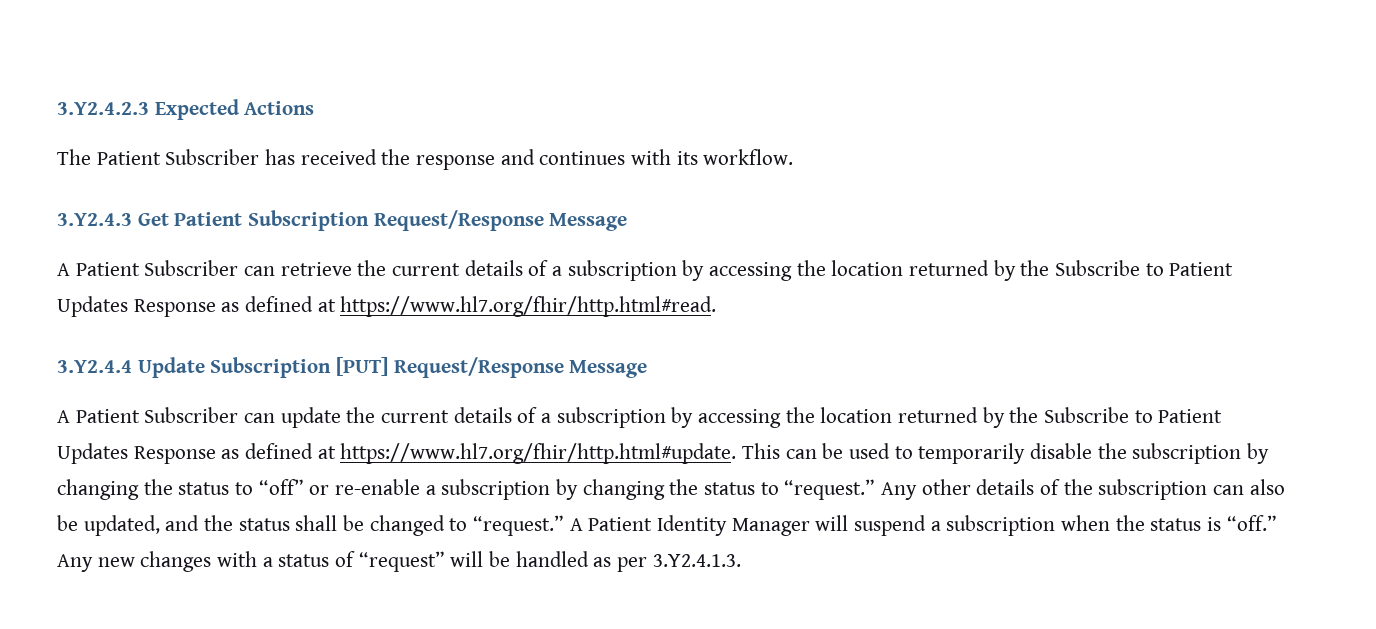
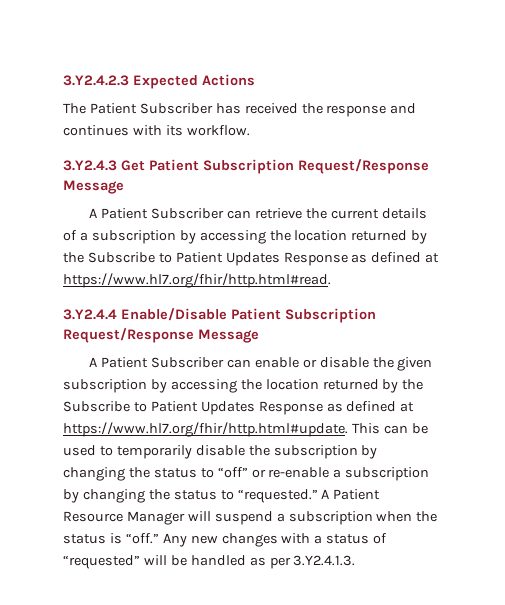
[137,357,648,378] [57,407,552,428] Update Subscription [PUT] Request/Response Message // A Patient Subscriber can update the current details of a -> [121,308,376,323] [63,328,259,343] [89,357,433,371] Enable/Disable Patient Subscription Request/Response Message // A Patient Subscriber can enable or disable the given
[784,479,1285,500] [57,515,728,536] “request.” Any other details of the subscription can also be updated, and the status shall be changed to “request.” A Patient Identity -> [237,489,381,503] [63,511,123,522] “requested.” A Patient Resource
[358,551,445,572] “request” -> [63,555,140,569] “requested”

